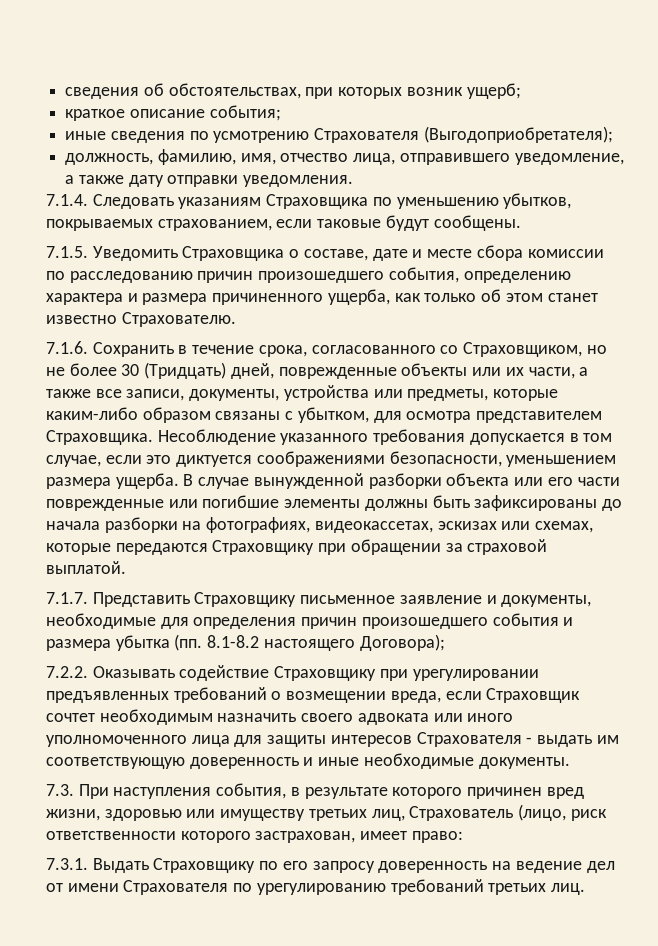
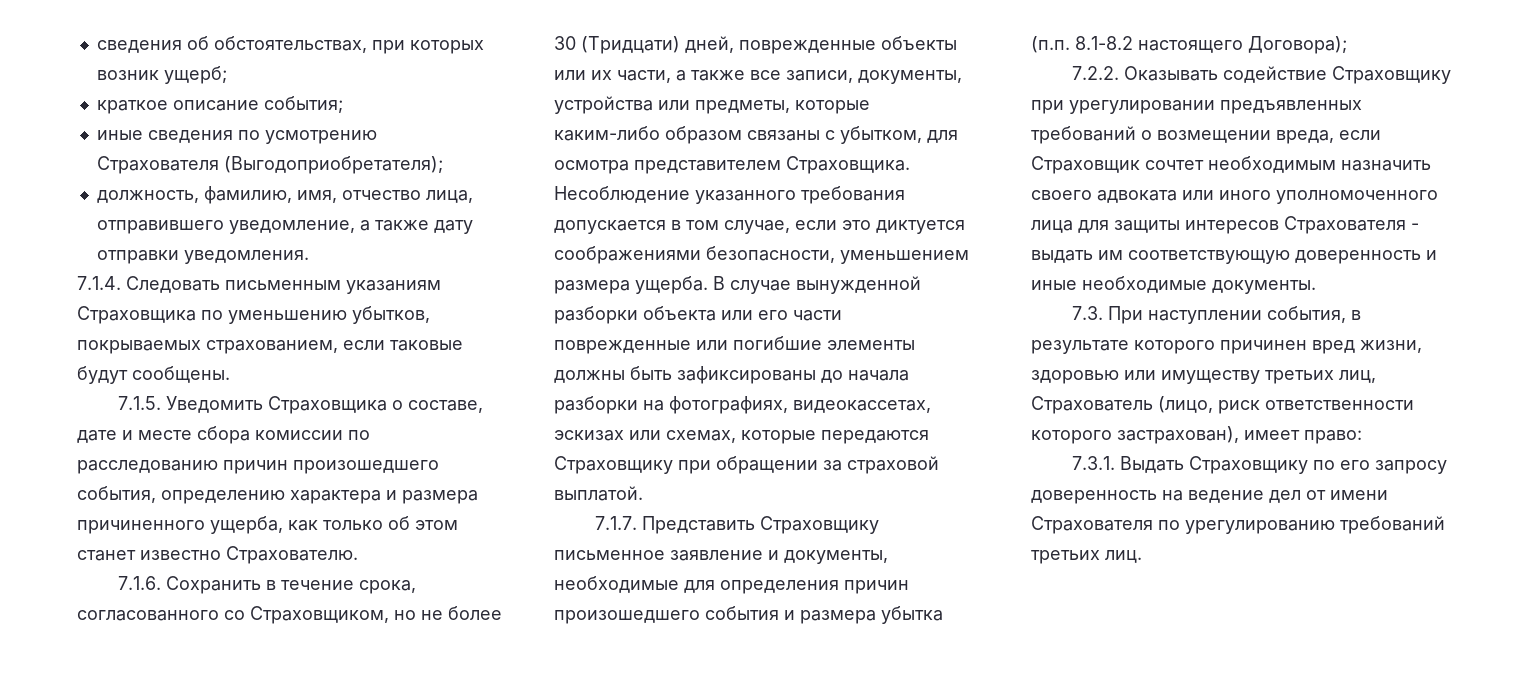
(174, 201) none -> [225,280,341,290] письменным
[144,362,227,379] (Тридцать) -> [581,36,680,54] (Тридцати)
[174,634,203,651] (пп. -> [1031,36,1070,53] (п.п.
[113,787,212,799] наступления -> [1147,310,1262,324] наступлении
[255,831,356,843] застрахован, -> [1117,426,1239,444] застрахован),

